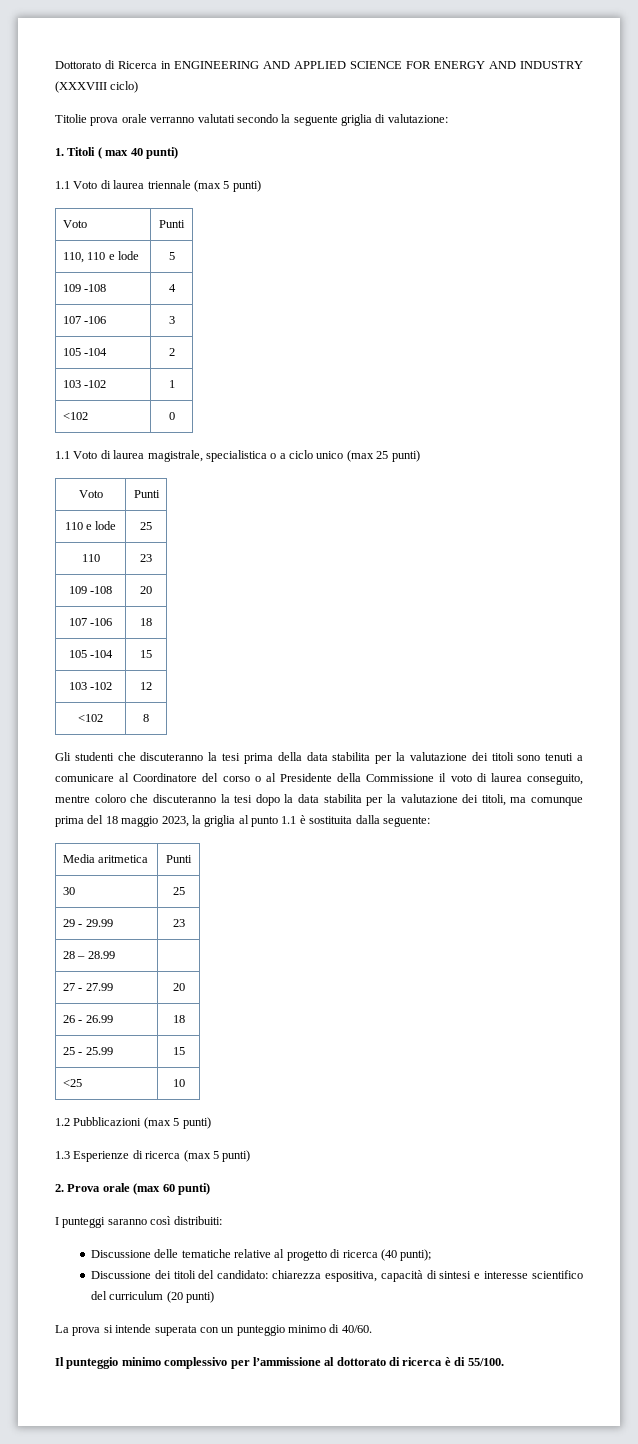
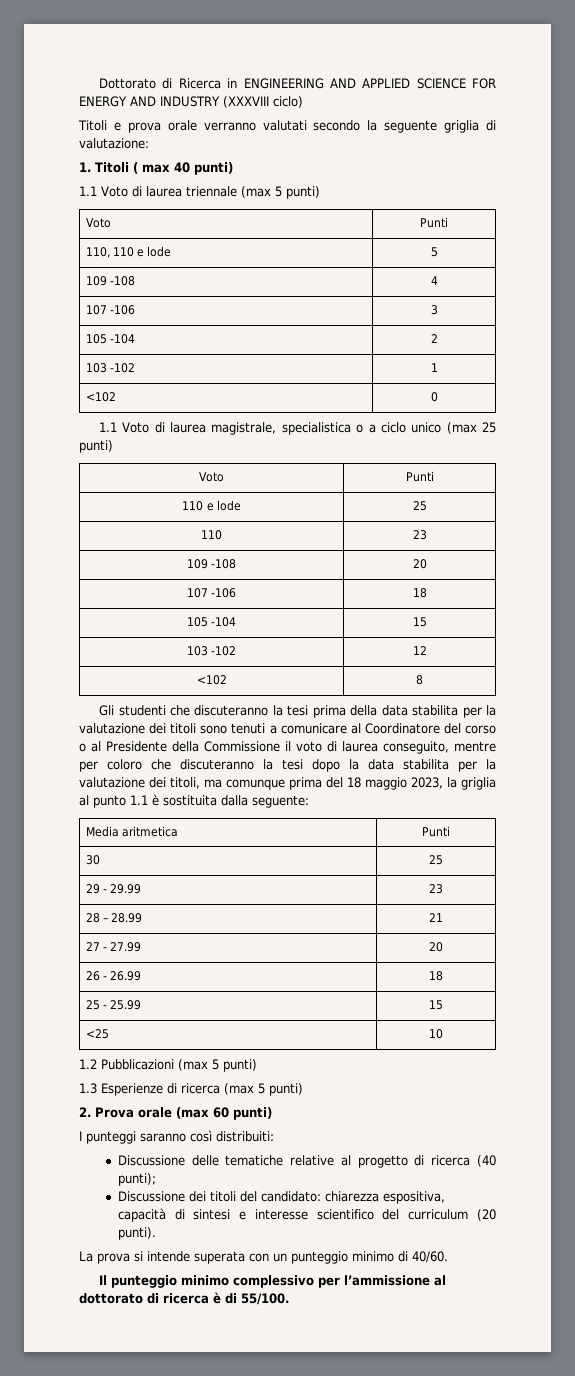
[55,114,87,123] Titolie -> [78,120,121,131] Titoli e
(90, 799) none -> [79,761,98,772] per
(115, 955) none -> [429,913,443,922] 21
[186,1291,215,1303] punti) -> [117,1227,156,1240] punti).

